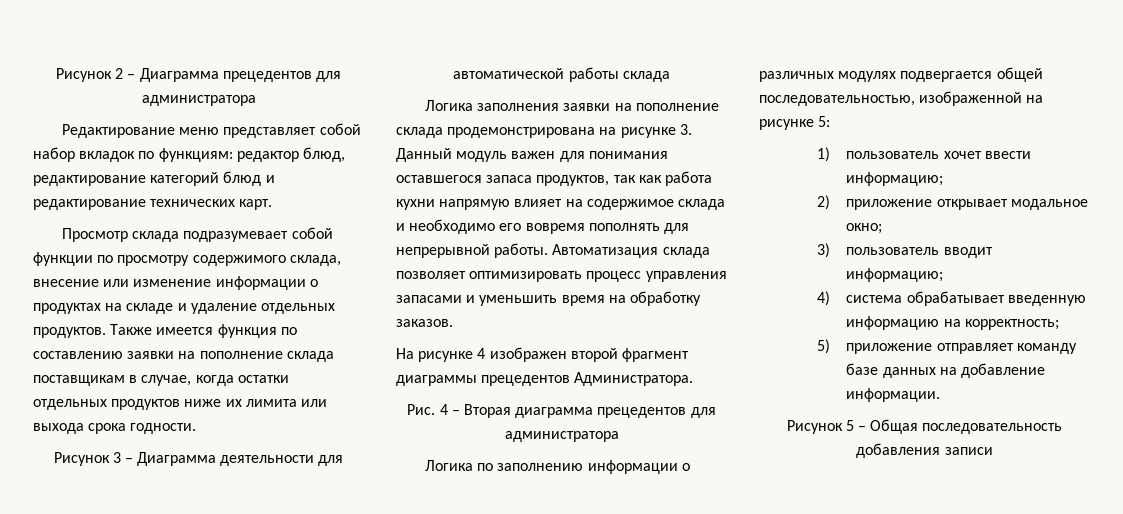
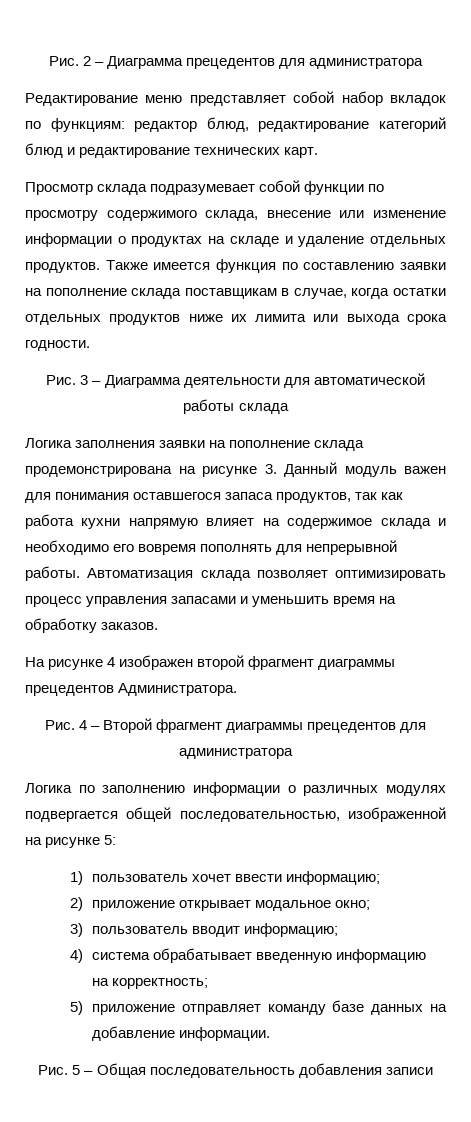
[56,68,113,82] Рисунок -> [48,56,79,66] Рис.
[53,452,110,466] Рисунок -> [46,375,77,385] Рис.
[464,404,594,418] Вторая диаграмма -> [102,718,304,733] Второй фрагмент диаграммы
[786,420,843,434] Рисунок -> [38,1065,69,1075] Рис.

